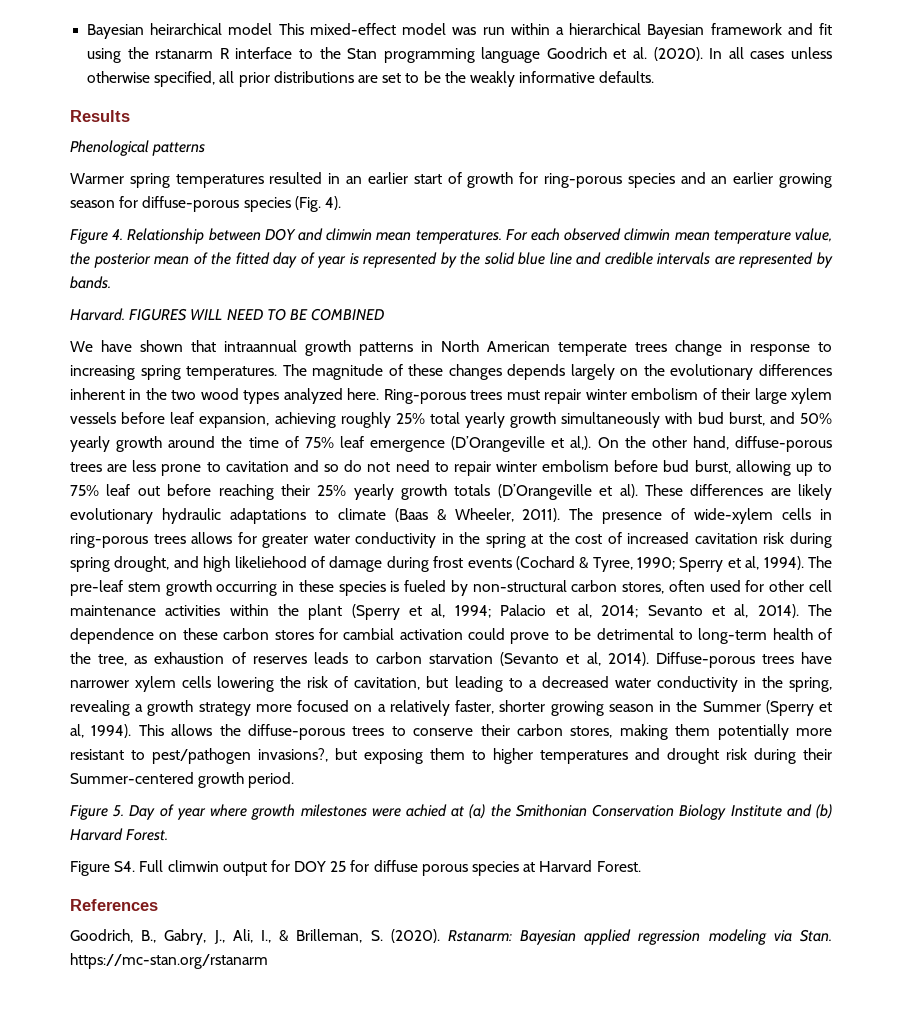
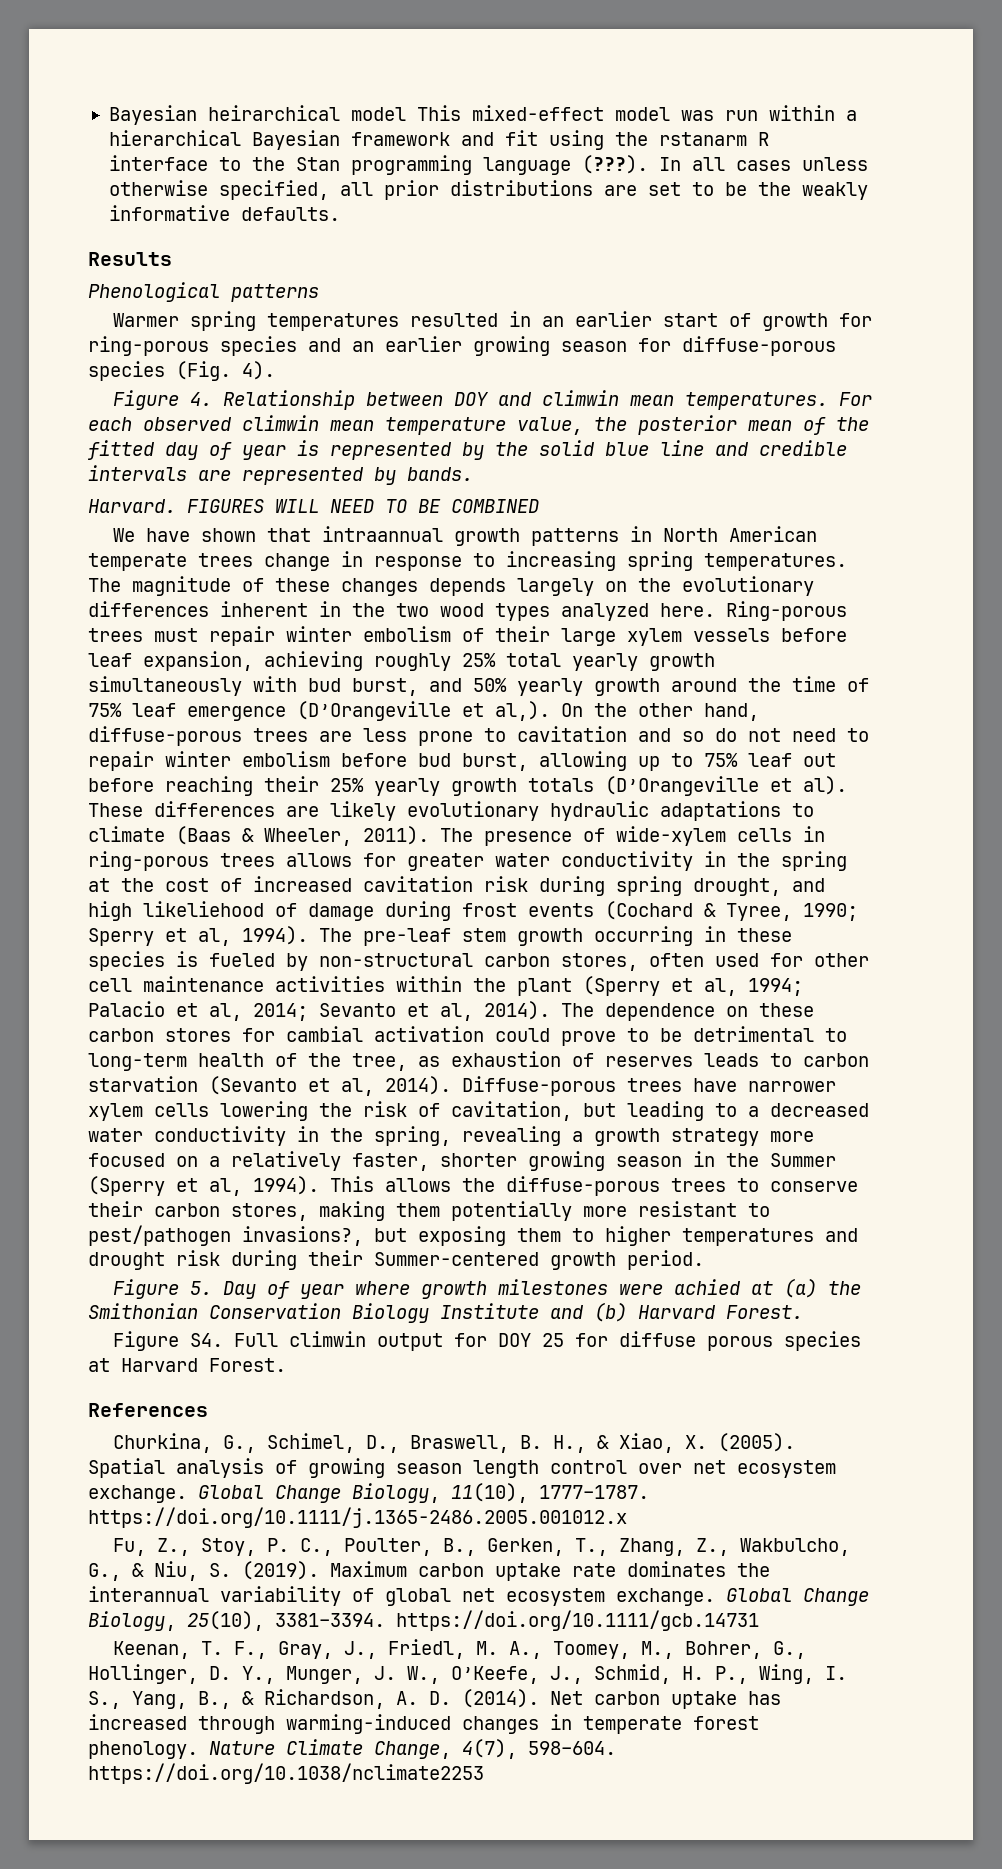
[546,47,703,61] Goodrich et al. (2020). -> [581,155,648,174] (???).
[70,929,832,945] [70,953,268,969] Goodrich, B., Gabry, J., Ali, I., & Brilleman, S. (2020). Rstanarm: Bayesian applied regression modeling via Stan. https://mc-stan.org/rstanarm -> [112,1433,795,1453] [88,1458,836,1478] [88,1483,649,1503] [88,1507,627,1528] [112,1538,850,1556] [88,1561,770,1581] [88,1586,869,1606] [88,1610,759,1631] [112,1639,806,1659] [88,1664,847,1684] [88,1689,781,1709] [88,1714,759,1734] [88,1739,616,1759] [88,1763,484,1784] Churkina, G., Schimel, D., Braswell, B. H., & Xiao, X. (2005). Spatial analysis of growing season length control over net ecosystem exchange. Global Change Biology, 11(10), 1777–1787. https://doi.org/10.1111/j.1365-2486.2005.001012.x // Fu, Z., Stoy, P. C., Poulter, B., Gerken, T., Zhang, Z., Wakbulcho, G., & Niu, S. (2019). Maximum carbon uptake rate dominates the interannual variability of global net ecosystem exchange. Global Change Biology, 25(10), 3381–3394. https://doi.org/10.1111/gcb.14731 // Keenan, T. F., Gray, J., Friedl, M. A., Toomey, M., Bohrer, G., Hollinger, D. Y., Munger, J. W., O’Keefe, J., Schmid, H. P., Wing, I. S., Yang, B., & Richardson, A. D. (2014). Net carbon uptake has increased through warming-induced changes in temperate forest phenology. Nature Climate Change, 4(7), 598–604. https://doi.org/10.1038/nclimate2253

